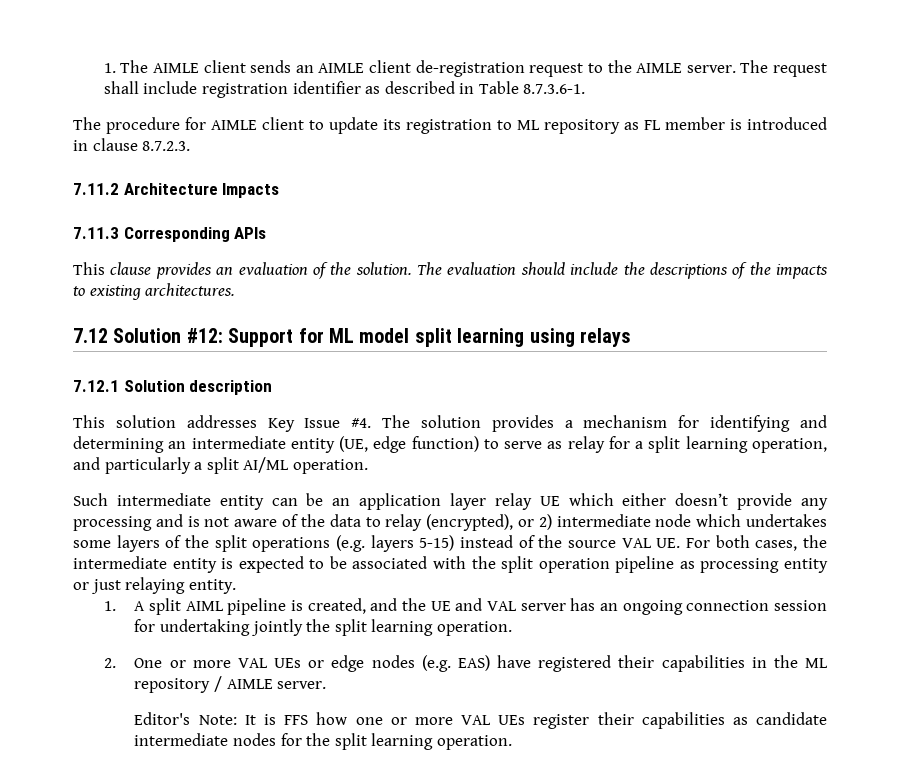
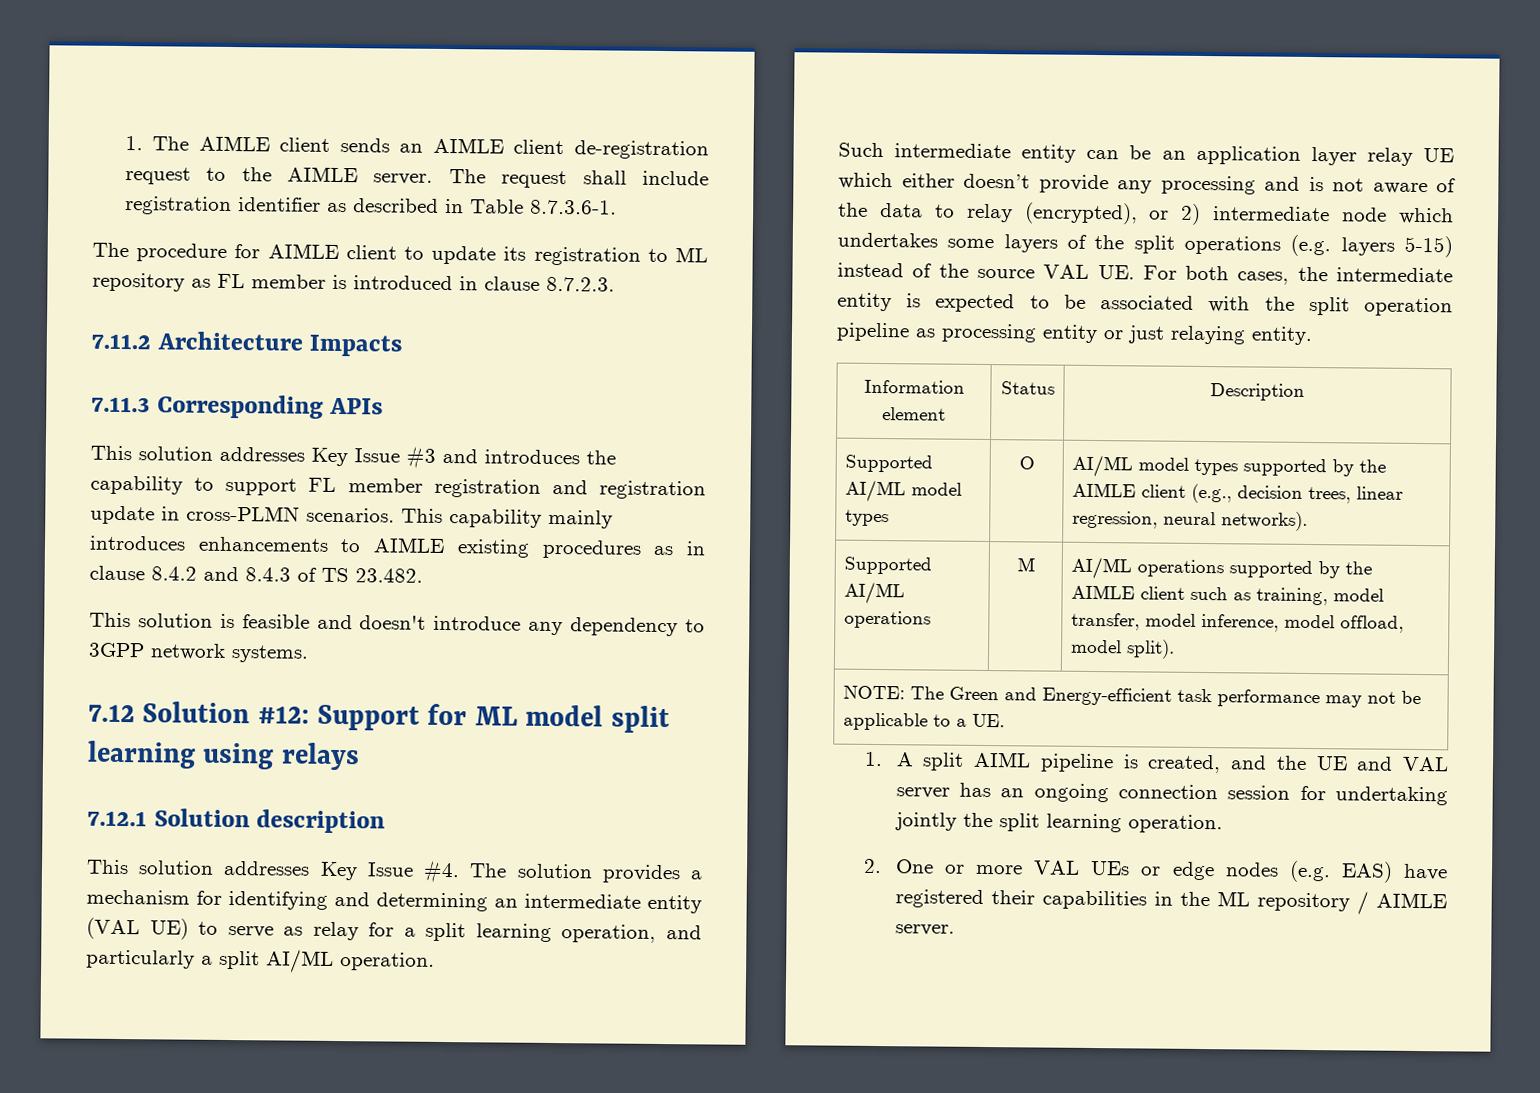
[110,262,828,279] [73,283,236,300] clause provides an evaluation of the solution. The evaluation should include the descriptions of the impacts to existing architectures. -> [138,445,616,469] [90,475,706,500] [90,505,613,529] [89,535,706,559] [89,565,423,583] [89,612,706,637] [88,642,309,663] solution addresses Key Issue #3 and introduces the capability to support FL member registration and registration update in cross-PLMN scenarios. This capability mainly introduces enhancements to AIMLE existing procedures as in clause 8.4.2 and 8.4.3 of TS 23.482. // This solution is feasible and doesn't introduce any dependency to 3GPP network systems.
[339,436,479,453] (UE, edge function) -> [86,917,189,940] (VAL UE)
(236, 586) none -> [863,379,965,394] [882,407,946,421] [1000,381,1055,395] [1210,383,1305,401] [844,454,933,473] [844,479,962,503] [844,509,889,527] [1018,456,1035,470] [1071,454,1386,478] [1071,482,1403,504] [1071,510,1308,531] [843,556,932,575] [843,581,905,605] [843,610,931,629] [1016,557,1035,572] [1070,556,1372,580] [1070,584,1384,606] [1070,612,1404,633] [1070,639,1175,659] [842,685,1421,708] [842,712,1005,731] // Information element | Status | Description // Supported AI/ML model types | O | AI/ML model types supported by the AIMLE client (e.g., decision trees, linear regression, neural networks). // Supported AI/ML operations | M | AI/ML operations supported by the AIMLE client such as training, model transfer, model inference, model offload, model split). // NOTE: The Green and Energy-efficient task performance may not be applicable to a UE.
[134,712,828,729] [134,733,513,750] // Editor's Note: It is FFS how one or more VAL UEs register their capabilities as candidate intermediate nodes for the split learning operation. -> (955, 930) none

